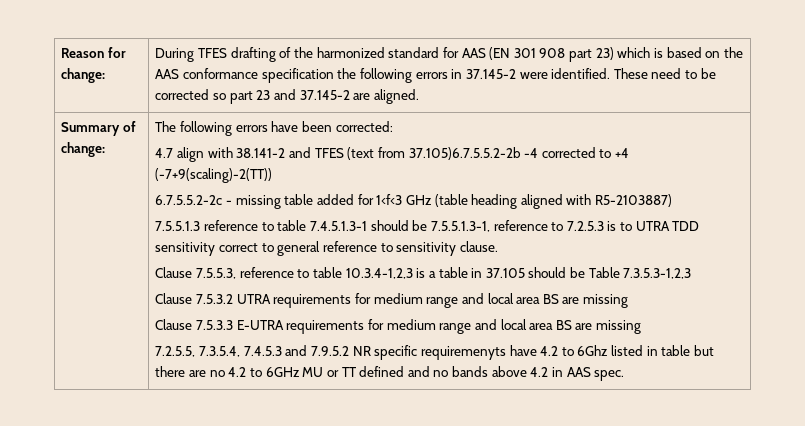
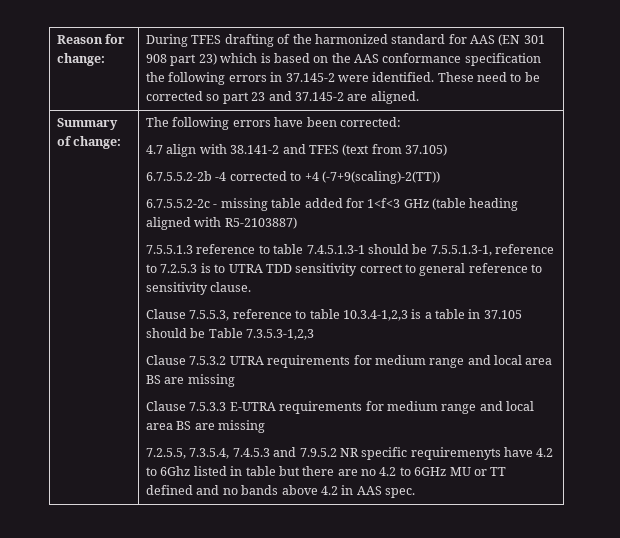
[408,147,521,160] 37.105)6.7.5.5.2-2b -> [405,144,448,156] [146,171,213,181] 37.105) // 6.7.5.5.2-2b

